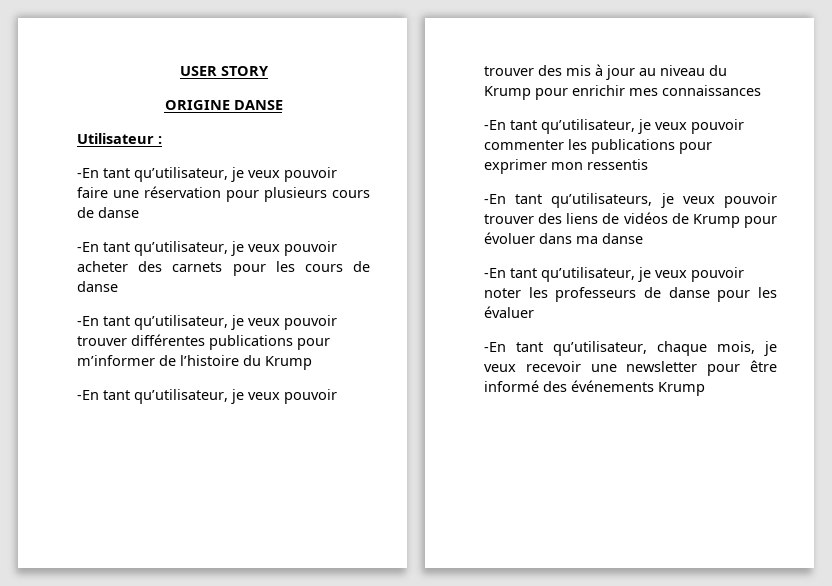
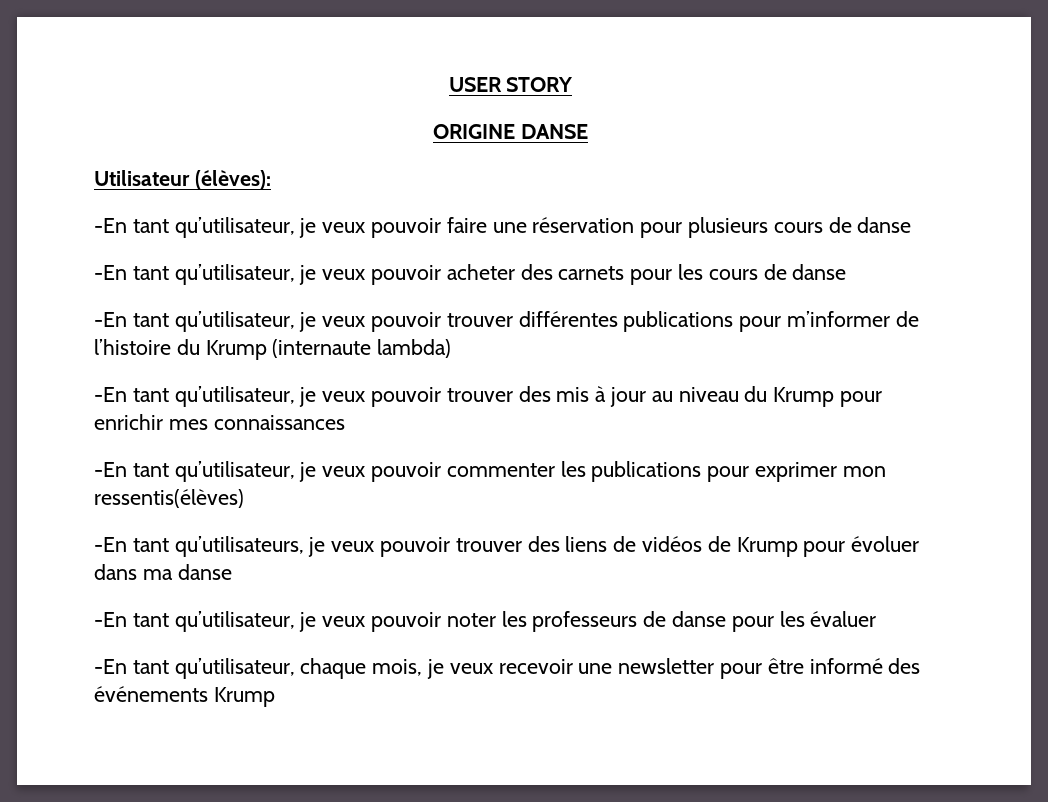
[158,136,162,144] : -> [194,170,271,189] (élèves):
(312, 363) none -> [272,339,452,358] (internaute lambda)
[587,159,648,170] ressentis -> [94,489,244,508] ressentis(élèves)

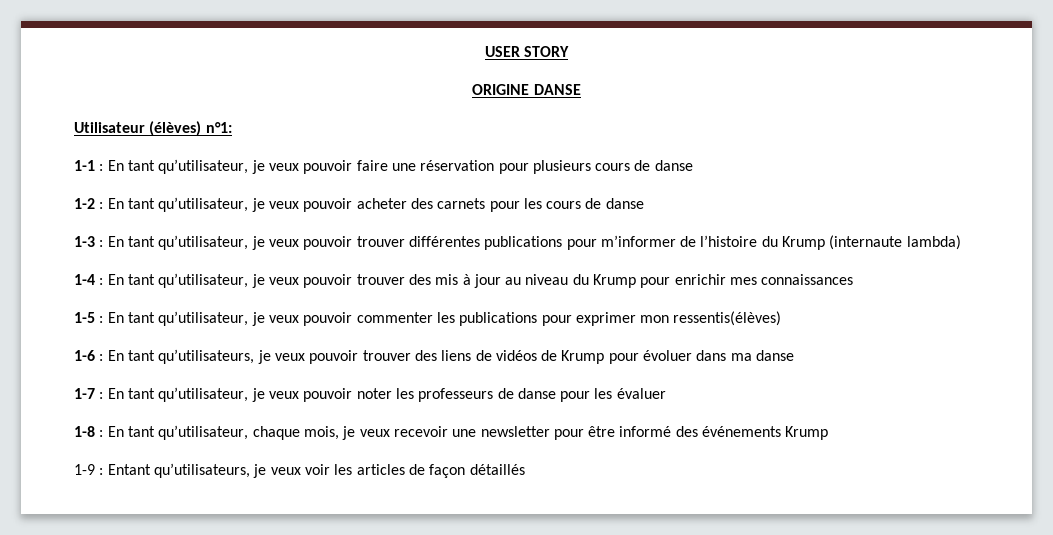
[194,170,271,189] [94,218,127,233] (élèves): // -En -> [149,121,232,136] [74,160,124,171] (élèves) n°1: // 1-1 : En
[94,265,127,280] -En -> [74,198,124,209] 1-2 : En
[94,312,127,327] -En -> [74,236,124,247] 1-3 : En
[94,387,127,402] -En -> [74,274,124,285] 1-4 : En
[94,462,127,477] -En -> [74,312,124,323] 1-5 : En
[94,537,127,552] -En -> [74,350,124,361] 1-6 : En
[94,612,127,627] -En -> [74,388,124,399] 1-7 : En
[94,659,127,674] -En -> [74,426,124,437] 1-8 : En
(275, 697) none -> [74,463,525,478] // 1-9 : Entant qu’utilisateurs, je veux voir les articles de façon détaillés

